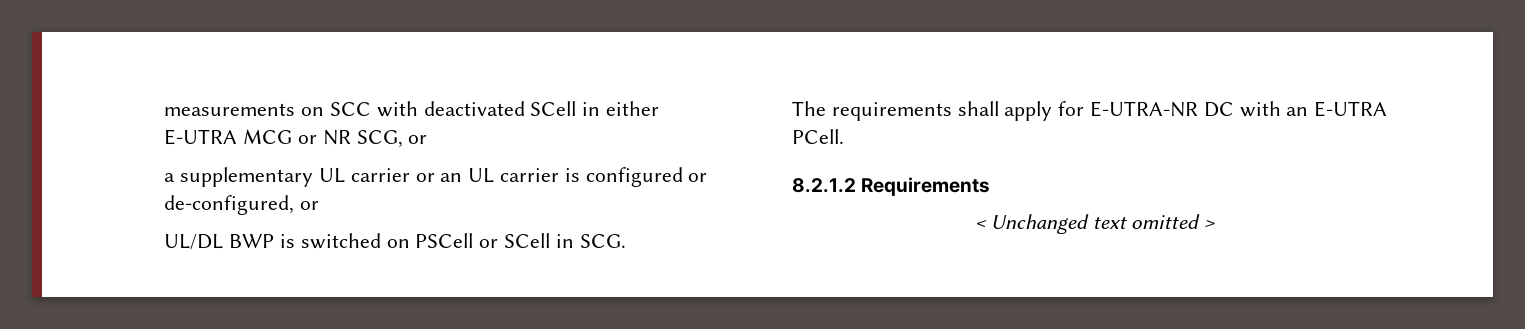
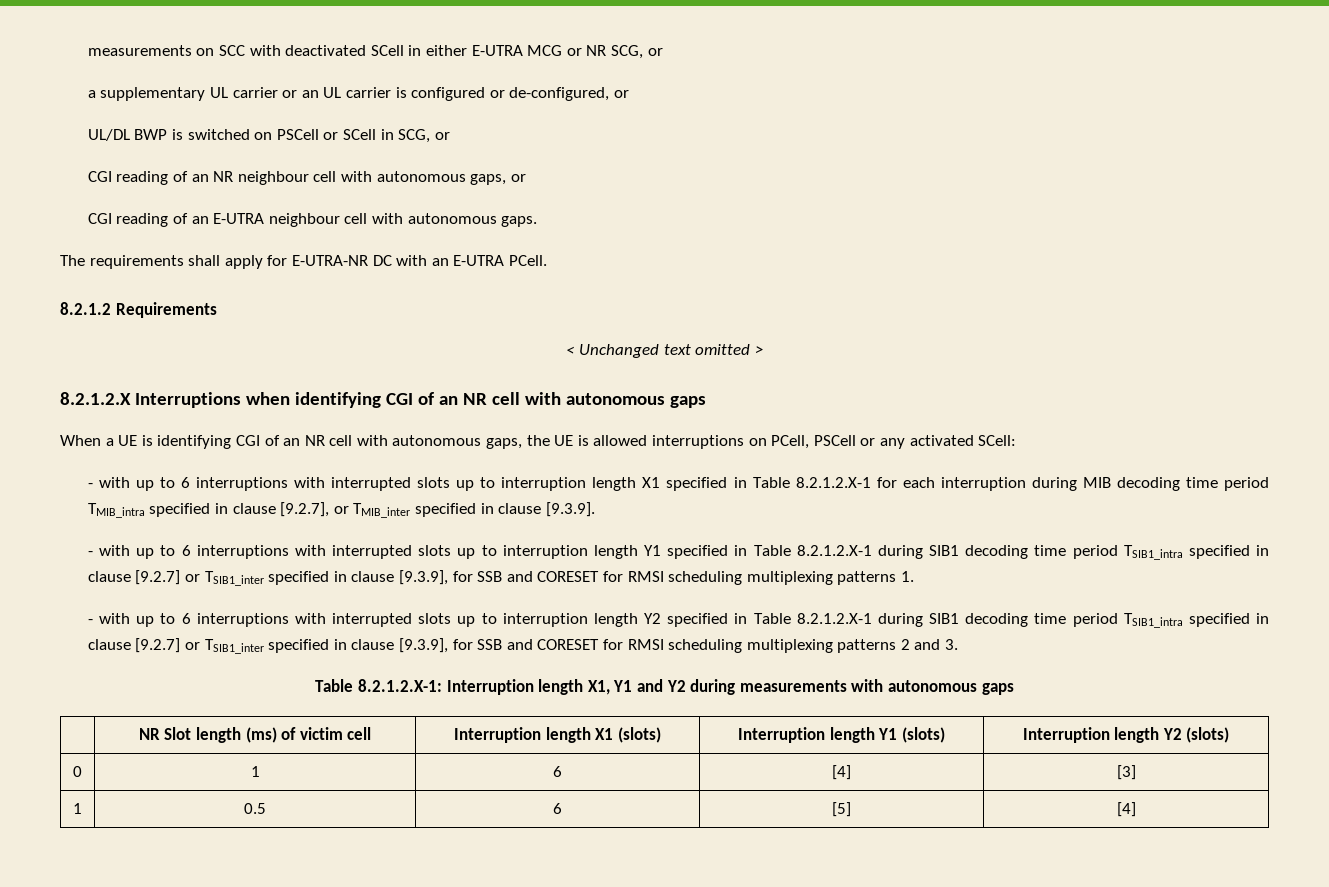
[579,234,626,248] SCG. -> [398,129,450,143] [87,171,526,185] [87,213,538,227] SCG, or // CGI reading of an NR neighbour cell with autonomous gaps, or // CGI reading of an E-UTRA neighbour cell with autonomous gaps.
(1216, 224) none -> [60,392,706,408] [60,435,1017,449] [87,477,1269,491] [87,502,595,518] [87,545,1269,560] [87,570,914,586] [87,613,1269,628] [87,638,959,654] [315,679,1014,695] [138,727,372,743] [454,727,661,743] [738,727,945,743] [1022,727,1230,743] [73,766,82,777] [250,766,260,777] [553,766,562,777] [832,765,851,780] [1116,765,1136,780] [73,803,82,814] [244,803,266,814] [553,803,562,814] [832,802,851,817] [1116,802,1136,817] // 8.2.1.2.X Interruptions when identifying CGI of an NR cell with autonomous gaps // When a UE is identifying CGI of an NR cell with autonomous gaps, the UE is allowed interruptions on PCell, PSCell or any activated SCell: // - with up to 6 interruptions with interrupted slots up to interruption length X1 specified in Table 8.2.1.2.X-1 for each interruption during MIB decoding time period TMIB_intra specified in clause [9.2.7], or TMIB_inter specified in clause [9.3.9]. // - with up to 6 interruptions with interrupted slots up to interruption length Y1 specified in Table 8.2.1.2.X-1 during SIB1 decoding time period TSIB1_intra specified in clause [9.2.7] or TSIB1_inter specified in clause [9.3.9], for SSB and CORESET for RMSI scheduling multiplexing patterns 1. // - with up to 6 interruptions with interrupted slots up to interruption length Y2 specified in Table 8.2.1.2.X-1 during SIB1 decoding time period TSIB1_intra specified in clause [9.2.7] or TSIB1_inter specified in clause [9.3.9], for SSB and CORESET for RMSI scheduling multiplexing patterns 2 and 3. // Table 8.2.1.2.X-1: Interruption length X1, Y1 and Y2 during measurements with autonomous gaps // | NR Slot length (ms) of victim cell | Interruption length X1 (slots) | Interruption length Y1 (slots) | Interruption length Y2 (slots) // 0 | 1 | 6 | [4] | [3] // 1 | 0.5 | 6 | [5] | [4]

